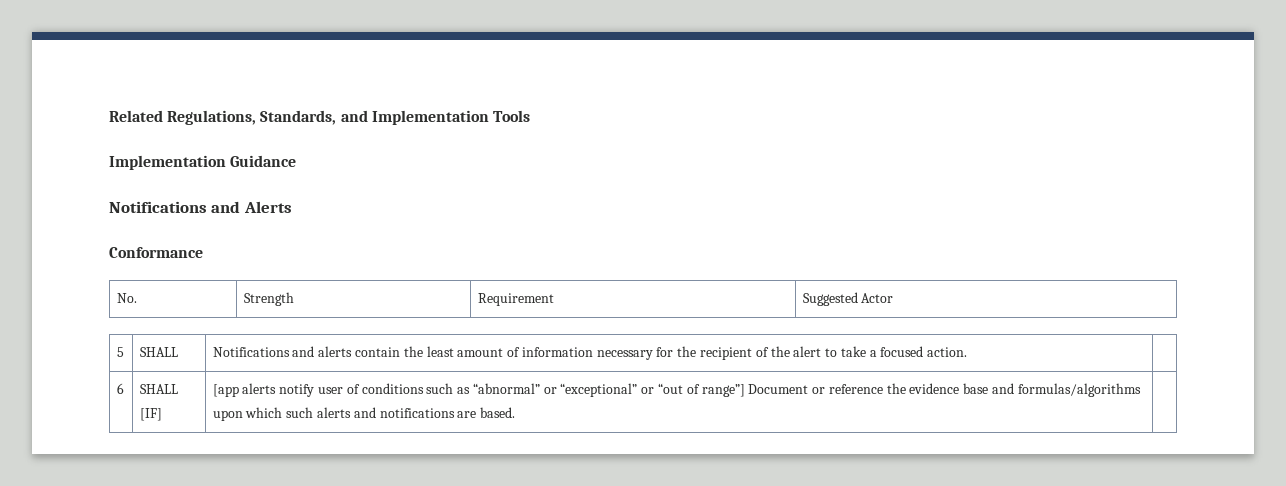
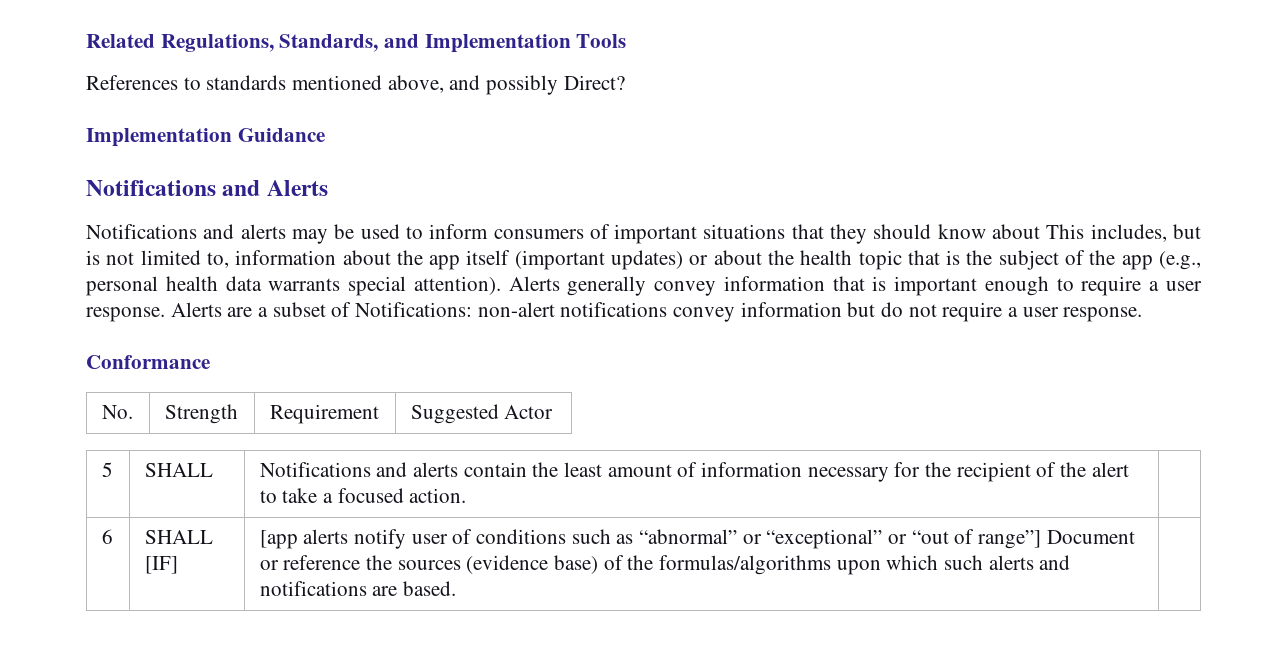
(530, 116) none -> [86,75,625,95] // References to standards mentioned above, and possibly Direct?
(292, 207) none -> [86,224,1201,244] [86,250,1202,270] [86,276,1202,296] [86,302,1143,322] // Notifications and alerts may be used to inform consumers of important situations that they should know about This includes, but is not limited to, information about the app itself (important updates) or about the health topic that is the subject of the app (e.g., personal health data warrants special attention). Alerts generally convey information that is important enough to require a user response. Alerts are a subset of Notifications: non-alert notifications convey information but do not require a user response.
[909,383,1015,394] evidence base and -> [397,555,654,574] sources (evidence base) of the

